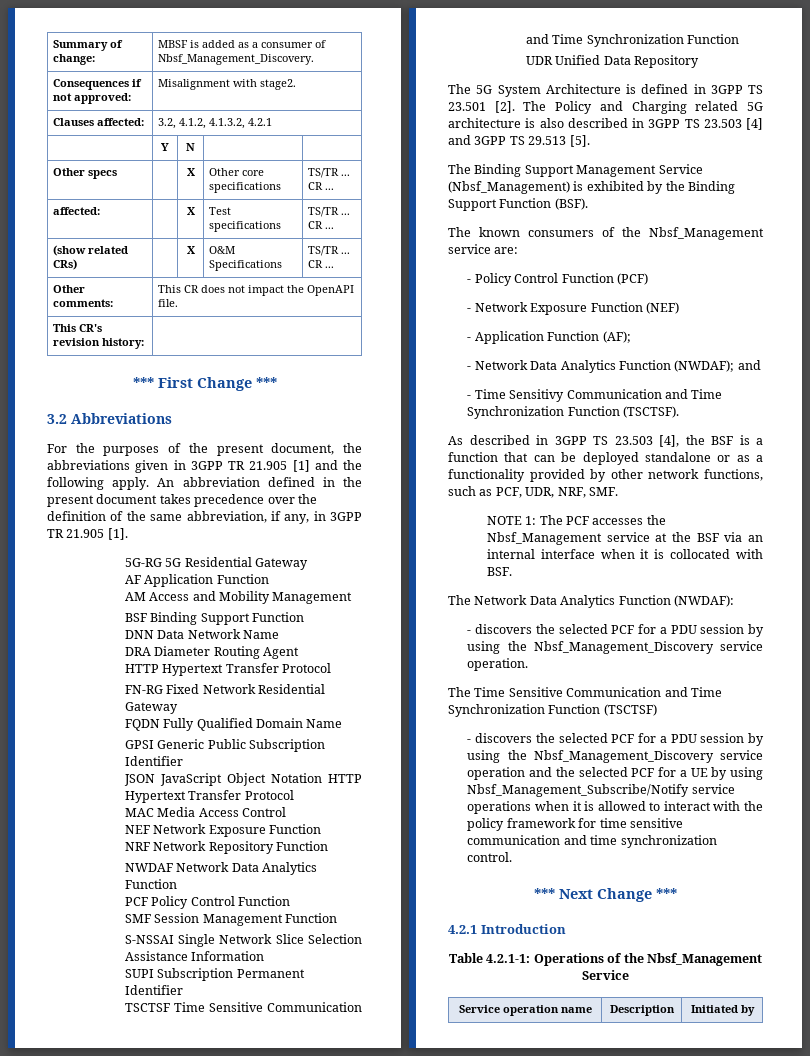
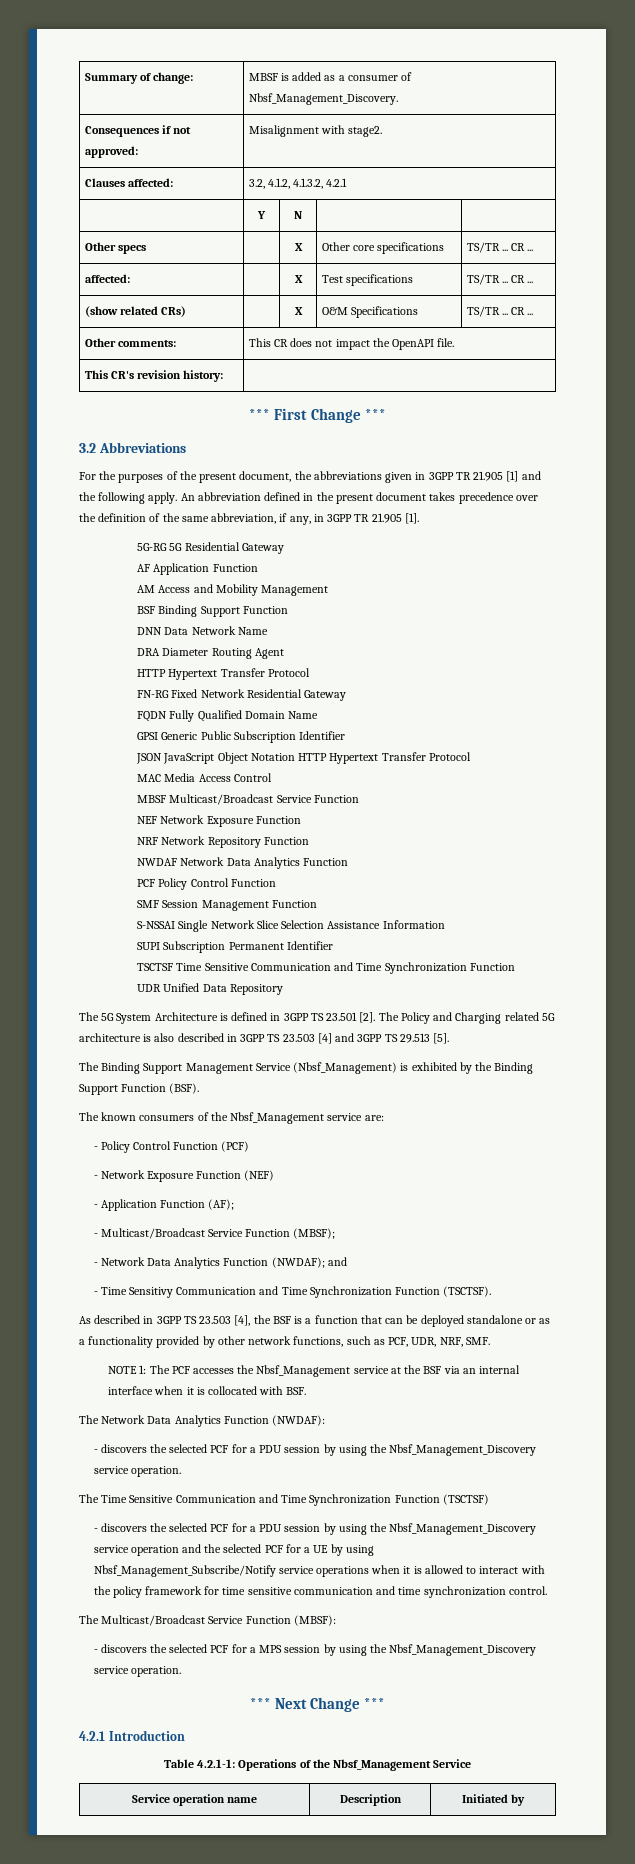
(286, 812) none -> [137,794,359,805] // MBSF Multicast/Broadcast Service Function
(631, 337) none -> [93,1228,336,1239] // - Multicast/Broadcast Service Function (MBSF);
(513, 857) none -> [79,1615,336,1626] [93,1644,537,1656] [93,1666,181,1677] // The Multicast/Broadcast Service Function (MBSF): // - discovers the selected PCF for a MPS session by using the Nbsf_Management_Discovery service operation.

